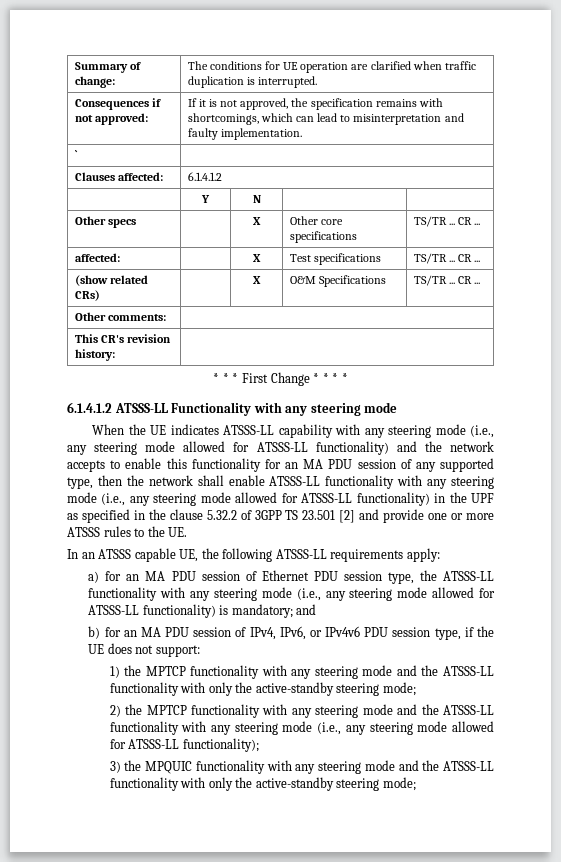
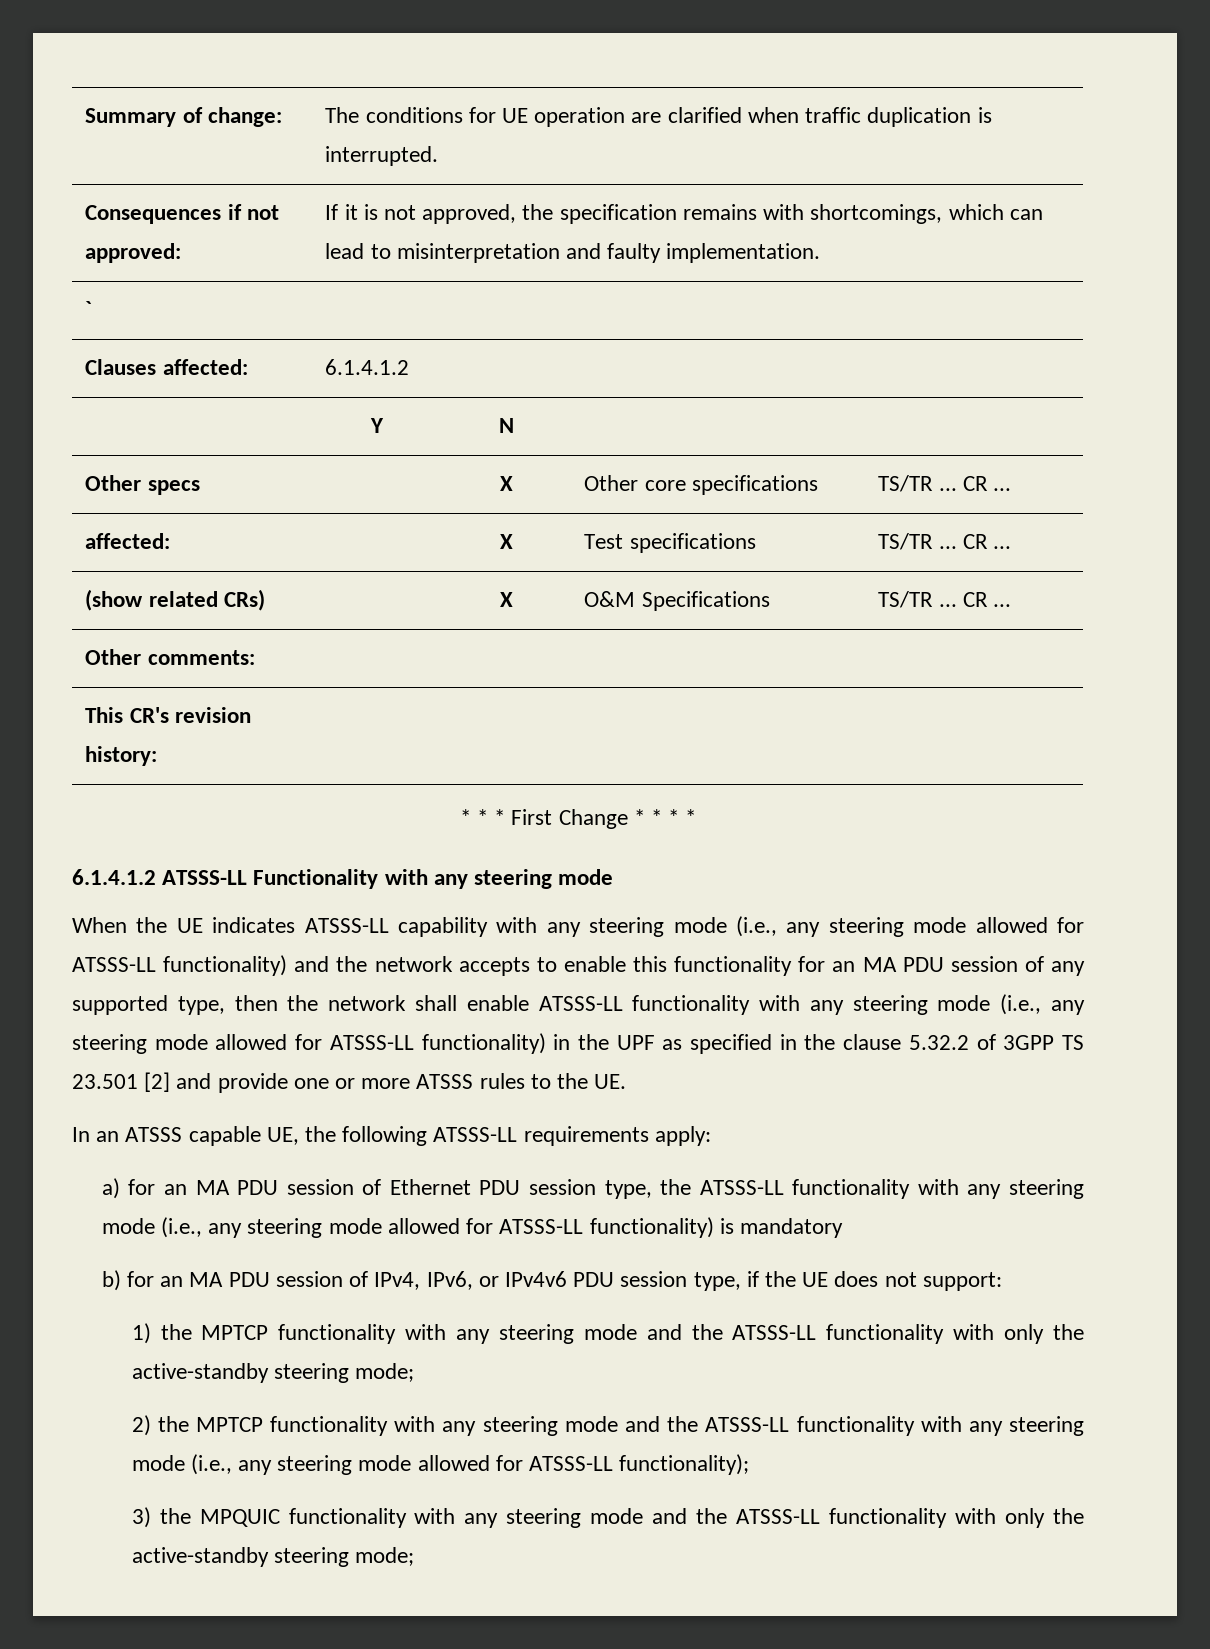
[231,604,317,618] mandatory; and -> [739,1218,843,1238] mandatory

